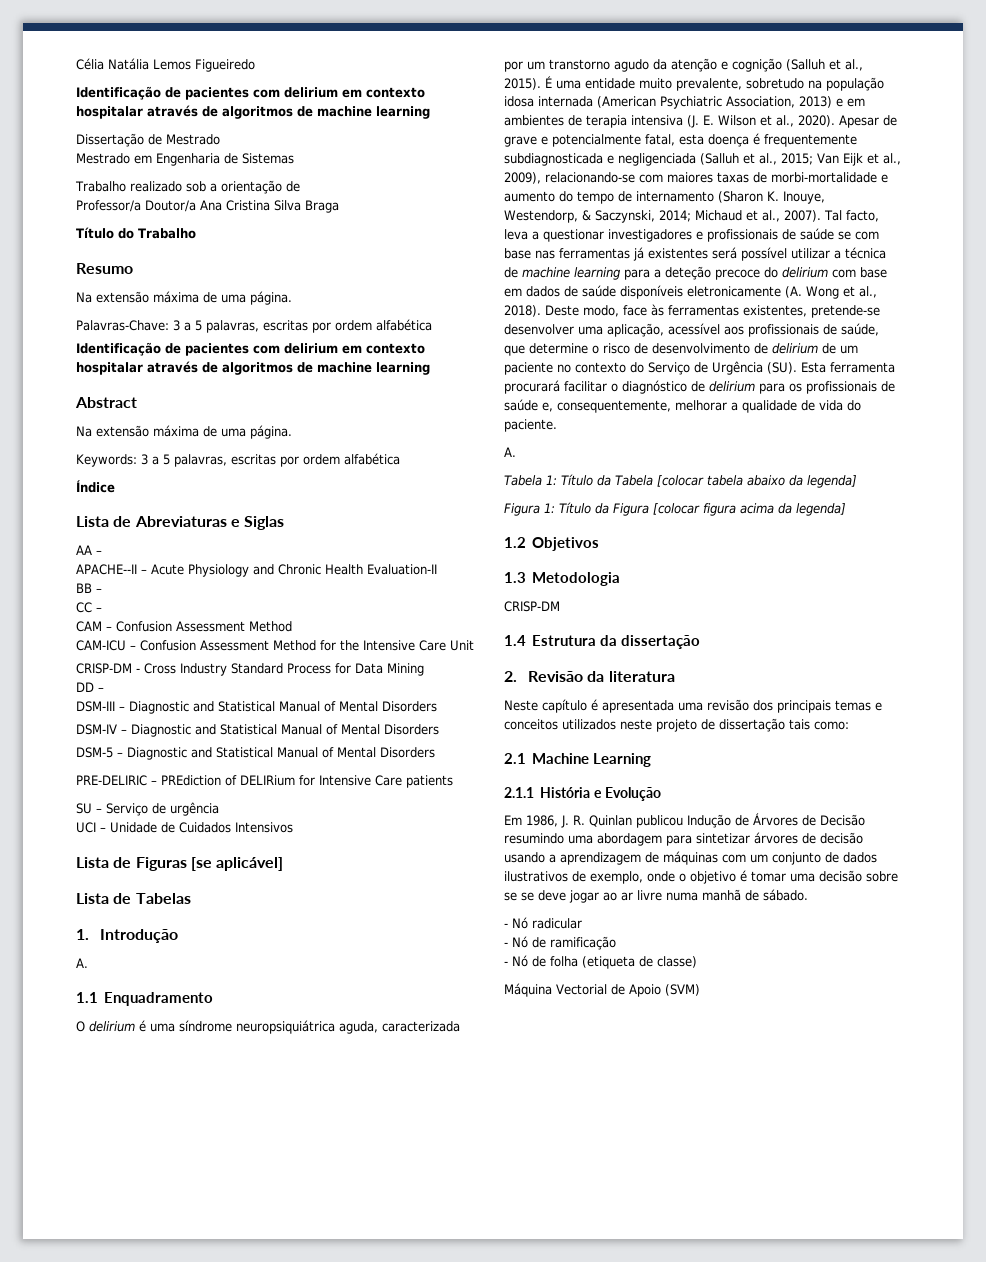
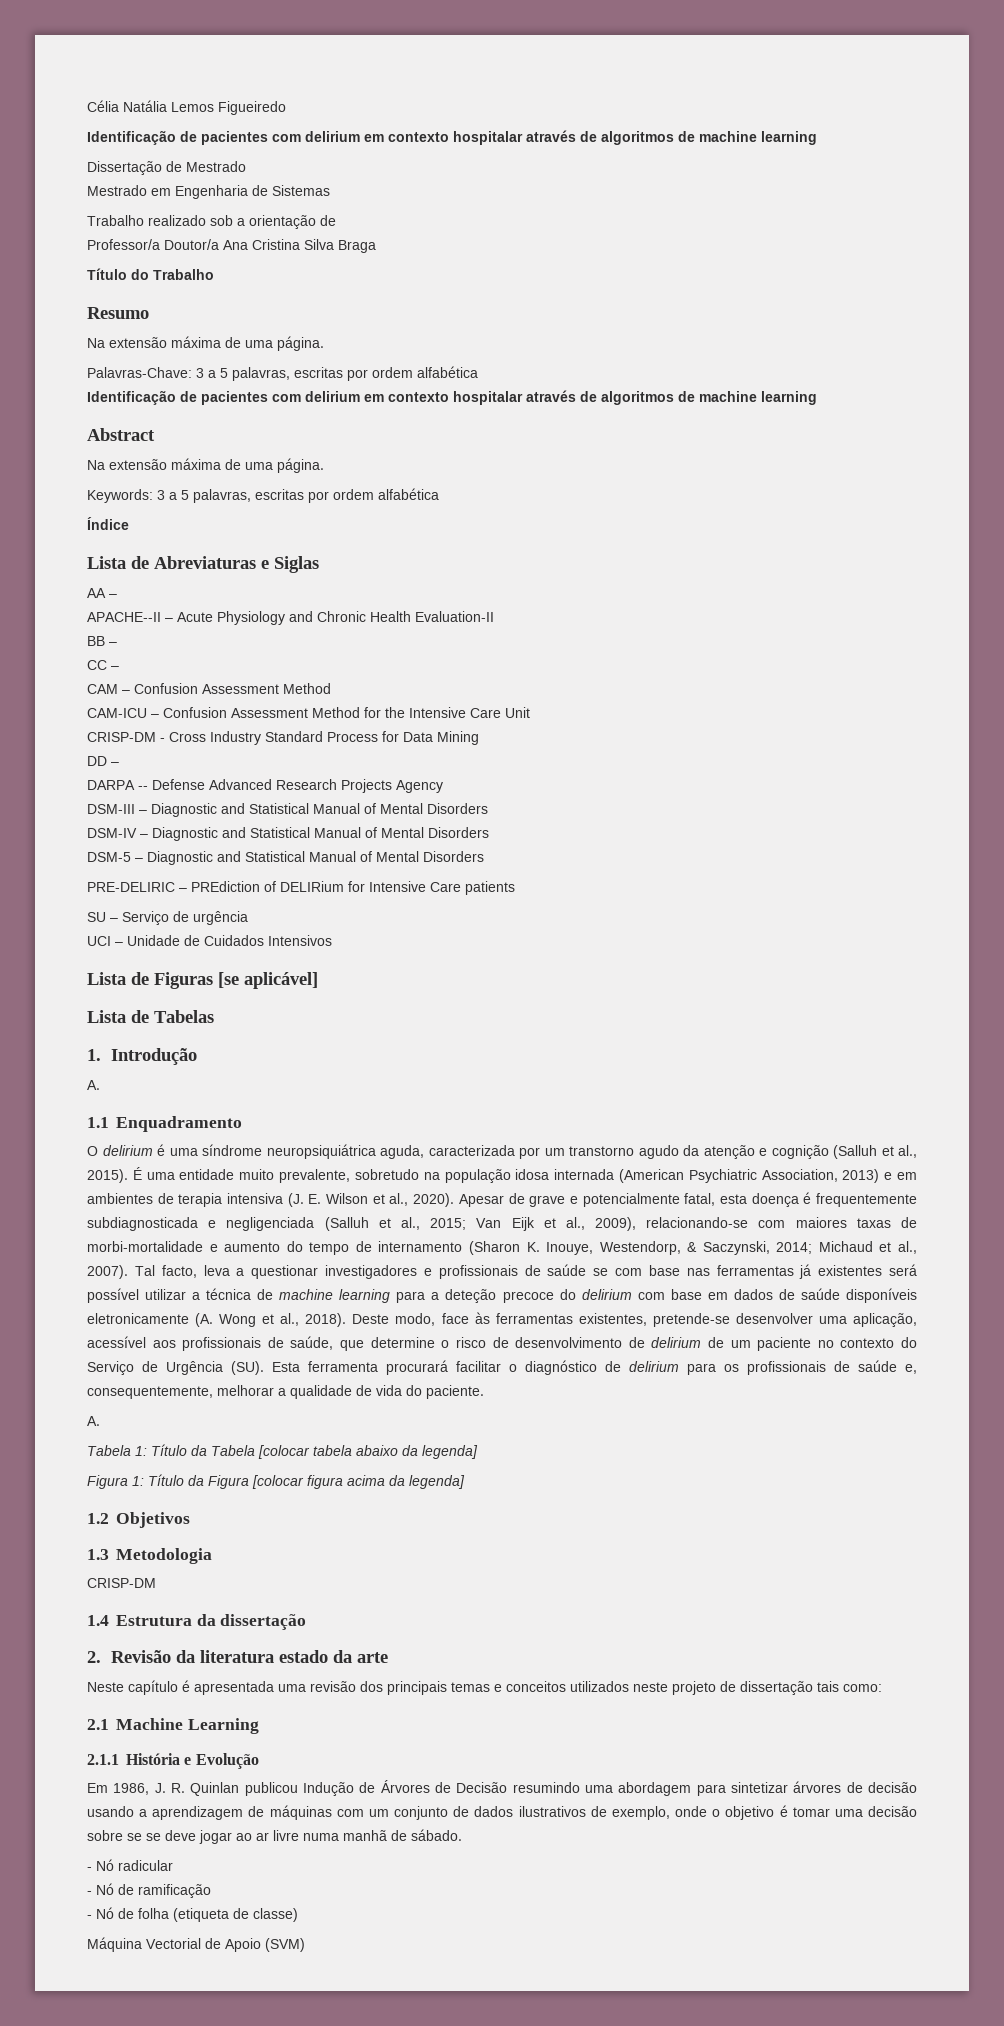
(104, 689) none -> [87,779,443,793] // DARPA -- Defense Advanced Research Projects Agency
(675, 676) none -> [278,1650,388,1663] estado da arte

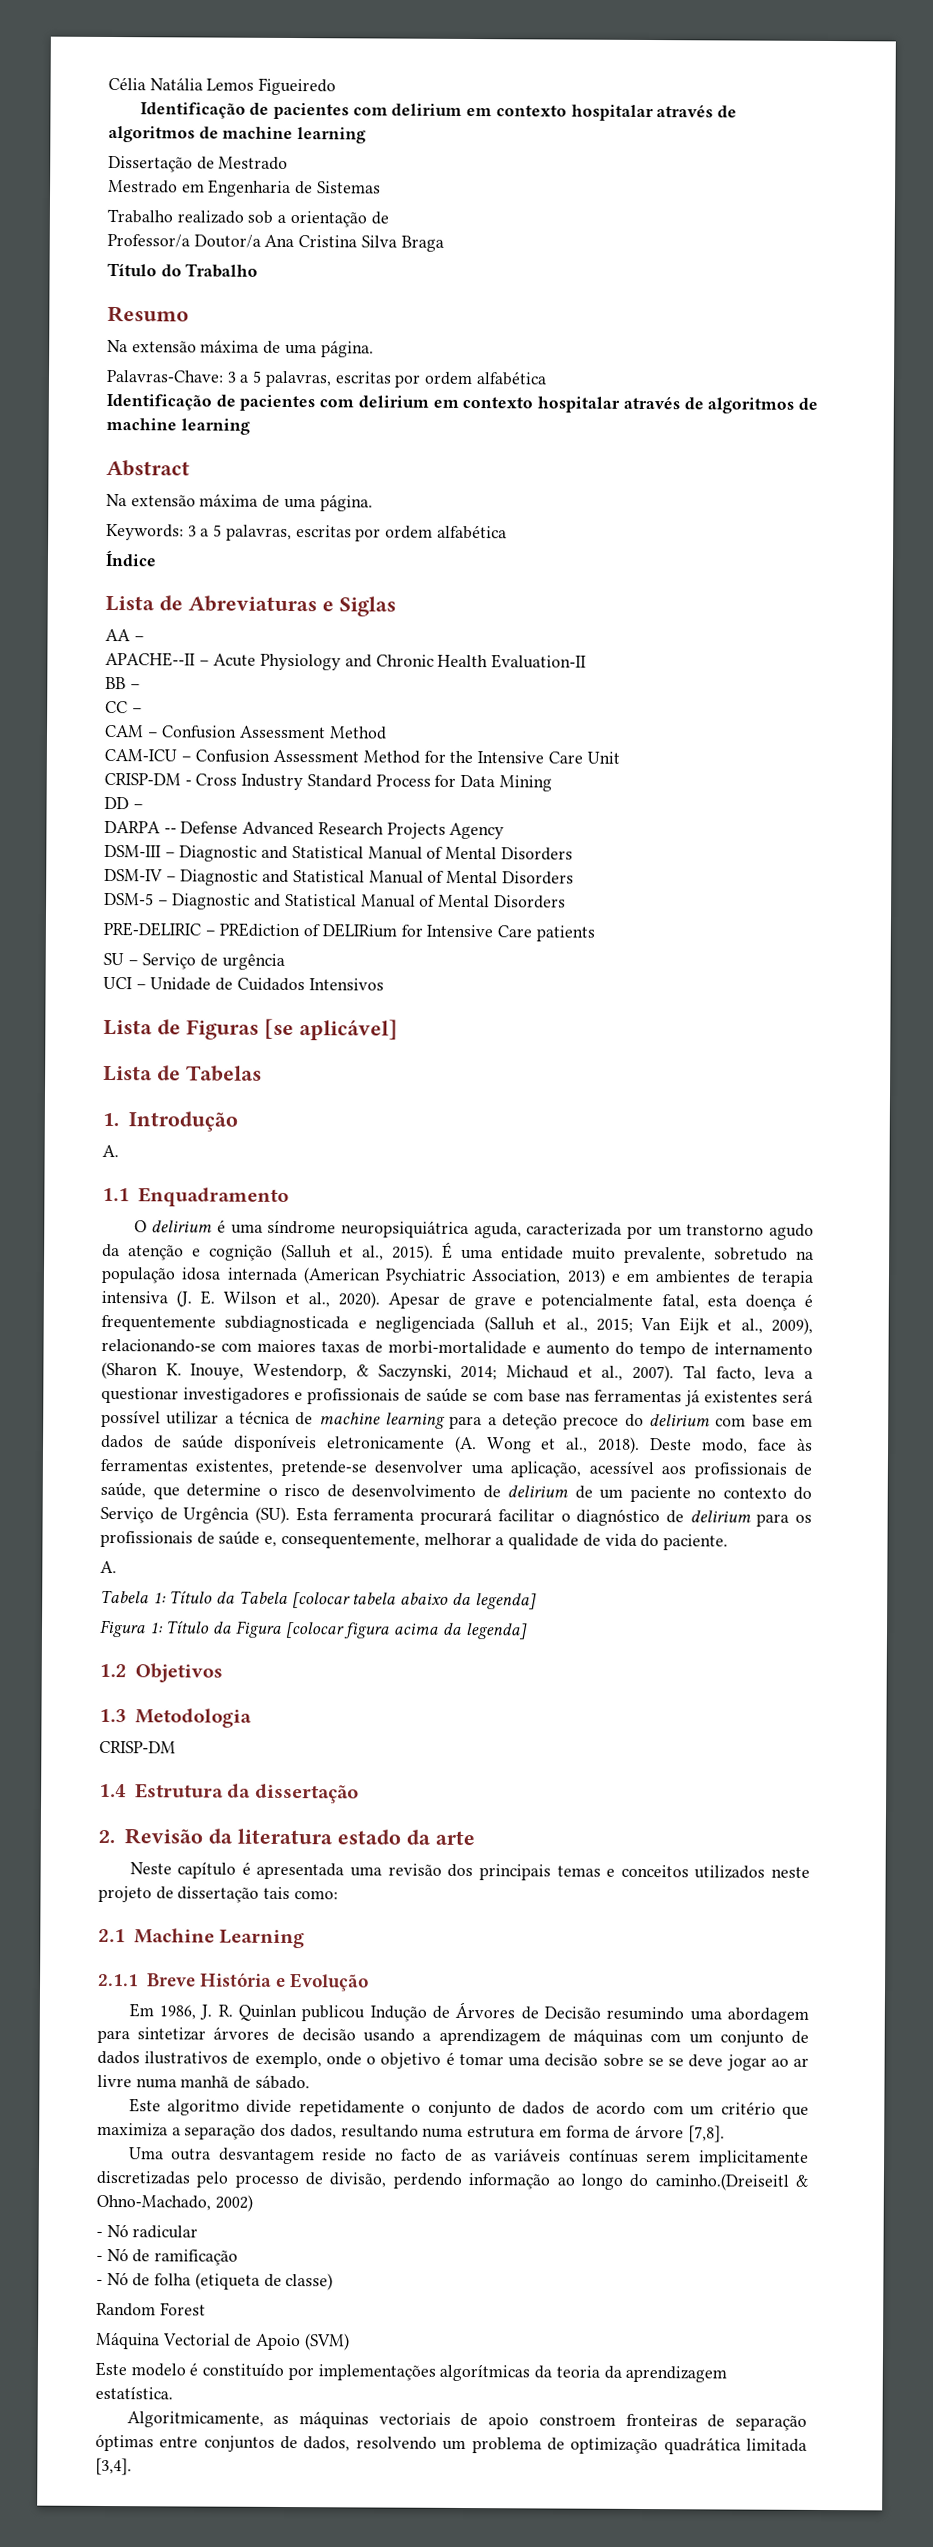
(119, 1759) none -> [146,1973,196,1987] Breve
(462, 1835) none -> [128,2098,810,2119] [97,2122,725,2143] [128,2147,809,2167] [96,2170,809,2191] [96,2194,253,2212] // Este algoritmo divide repetidamente o conjunto de dados de acordo com um critério que maximiza a separação dos dados, resultando numa estrutura em forma de árvore [7,8]. // Uma outra desvantagem reside no facto de as variáveis contínuas serem implicitamente discretizadas pelo processo de divisão, perdendo informação ao longo do caminho.(Dreiseitl & Ohno-Machado, 2002)
(298, 1915) none -> [96,2302,206,2317] // Random Forest
(305, 1945) none -> [95,2361,728,2383] [95,2385,173,2400] [126,2411,807,2431] [95,2433,807,2455] [95,2457,132,2476] // Este modelo é constituído por implementações algorítmicas da teoria da aprendizagem estatística. // Algoritmicamente, as máquinas vectoriais de apoio constroem fronteiras de separação óptimas entre conjuntos de dados, resolvendo um problema de optimização quadrática limitada [3,4].

